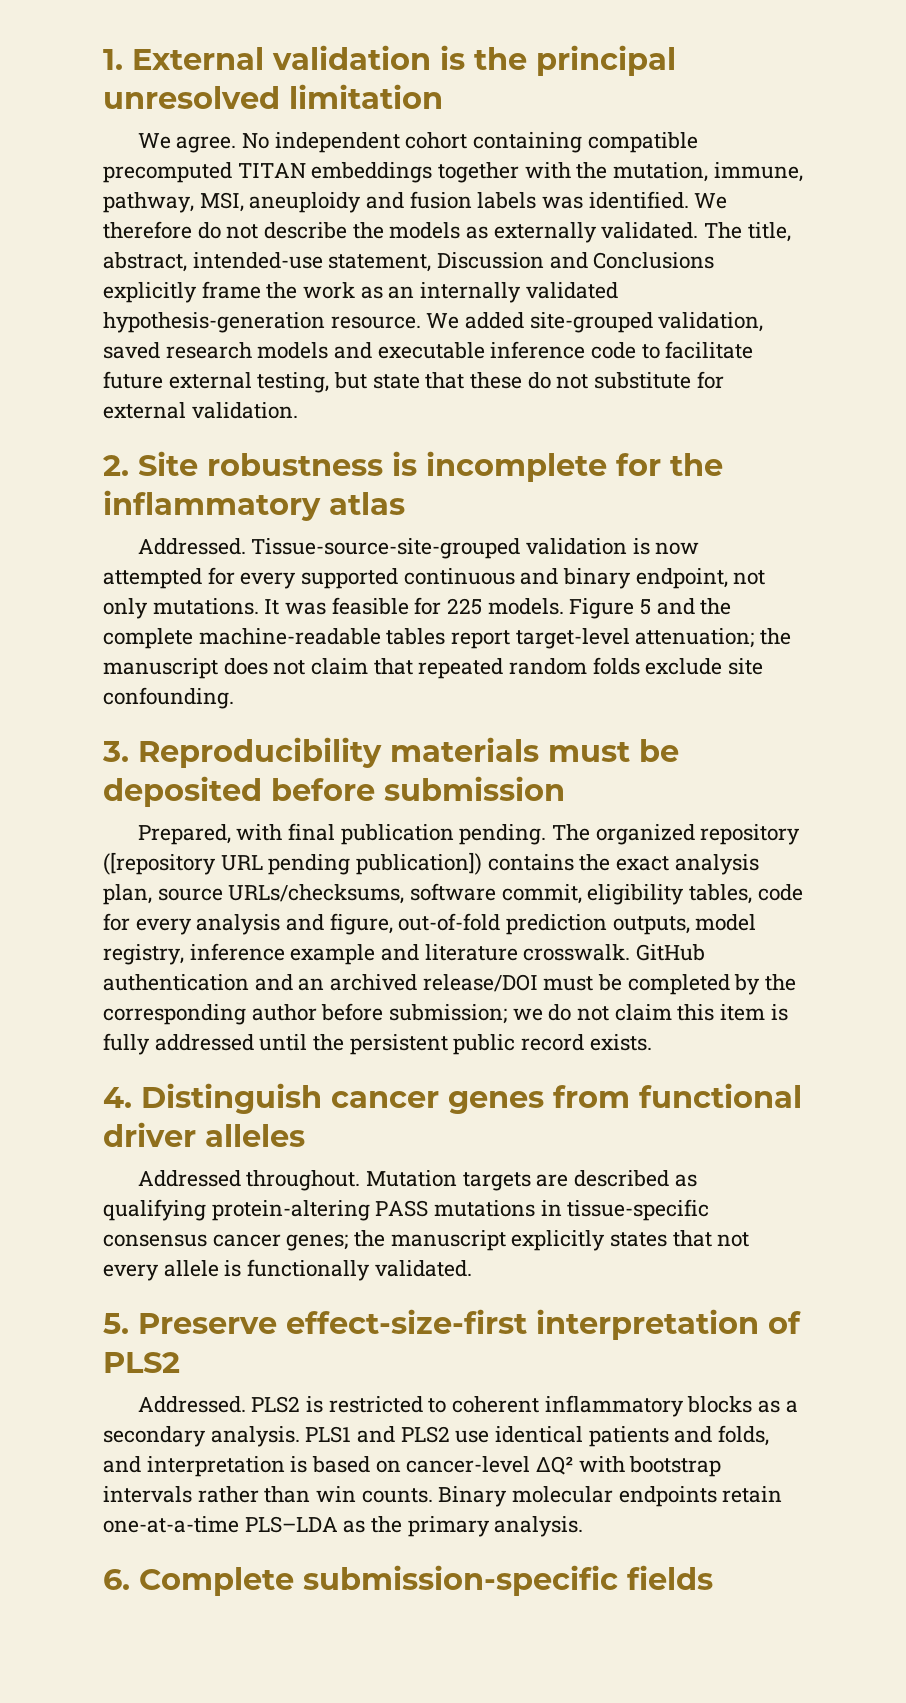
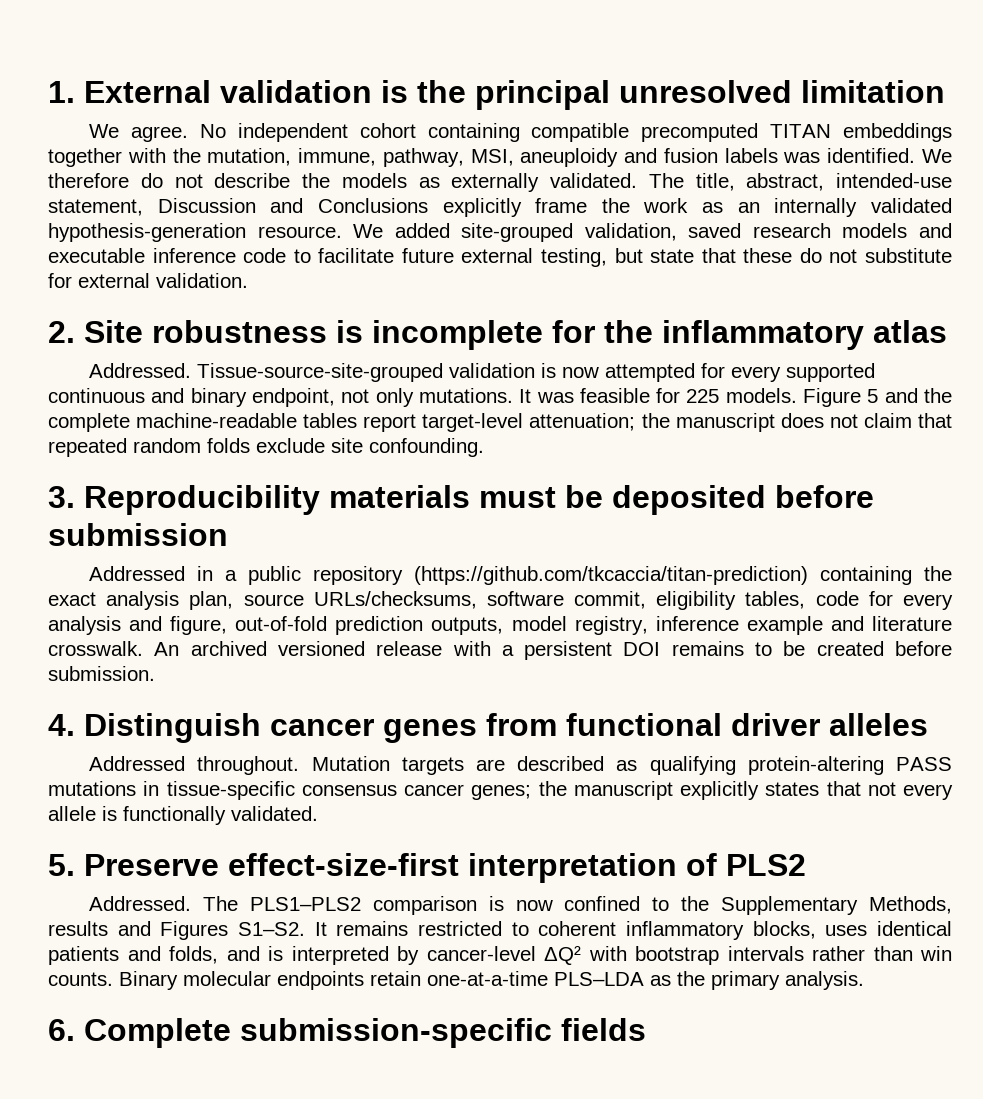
[137,823,801,845] [103,852,574,875] Prepared, with final publication pending. The organized repository ([repository URL pending publication]) contains -> [89,566,913,585] Addressed in a public repository (https://github.com/tkcaccia/titan-prediction) containing
[636,944,706,961] [103,974,797,995] [103,1003,788,1025] [103,1033,652,1055] GitHub authentication and an archived release/DOI must be completed by the corresponding author before submission; we do not claim this item is fully addressed until the persistent public record exists. -> [154,641,952,660] [48,666,155,681] An archived versioned release with a persistent DOI remains to be created before submission.
[251,1395,798,1417] [103,1426,490,1447] PLS2 is restricted to coherent inflammatory blocks as a secondary analysis. PLS1 and PLS2 use -> [203,896,952,915] [48,921,868,940] The PLS1–PLS2 comparison is now confined to the Supplementary Methods, results and Figures S1–S2. It remains restricted to coherent inflammatory blocks, uses
[146,1456,401,1477] interpretation is based on -> [268,946,419,965] is interpreted by

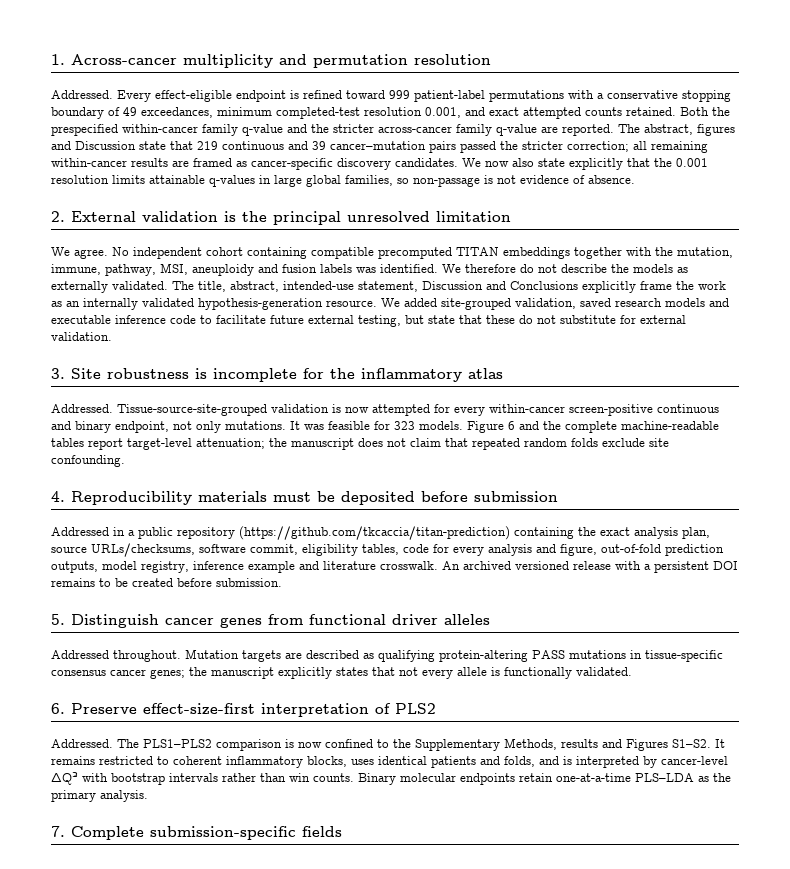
(75, 92) none -> [71,54,491,68] [51,90,731,102] [51,107,730,119] [51,124,735,136] [51,141,708,153] [51,158,708,170] [51,175,635,187] [51,211,65,222] Across-cancer multiplicity and permutation resolution // Addressed. Every effect-eligible endpoint is refined toward 999 patient-label permutations with a conservative stopping boundary of 49 exceedances, minimum completed-test resolution 0.001, and exact attempted counts retained. Both the prespecified within-cancer family q-value and the stricter across-cancer family q-value are reported. The abstract, figures and Discussion state that 219 continuous and 39 cancer–mutation pairs passed the stricter correction; all remaining within-cancer results are framed as cancer-specific discovery candidates. We now also state explicitly that the 0.001 resolution limits attainable q-values in large global families, so non-passage is not evidence of absence. // 2.
[48,321,75,343] 2. -> [51,368,65,379] 3.
[786,363,876,382] supported -> [489,404,653,416] within-cancer screen-positive
[686,389,720,403] 225 -> [394,421,415,430] 323
[867,389,879,403] 5 -> [508,421,515,430] 6
[48,486,75,508] 3. -> [51,491,65,502] 4.
[48,714,75,736] 4. -> [51,614,65,625] 5.
[48,854,75,876] 5. -> [51,703,65,714] 6.
[48,1019,75,1041] 6. -> [51,826,65,837] 7.

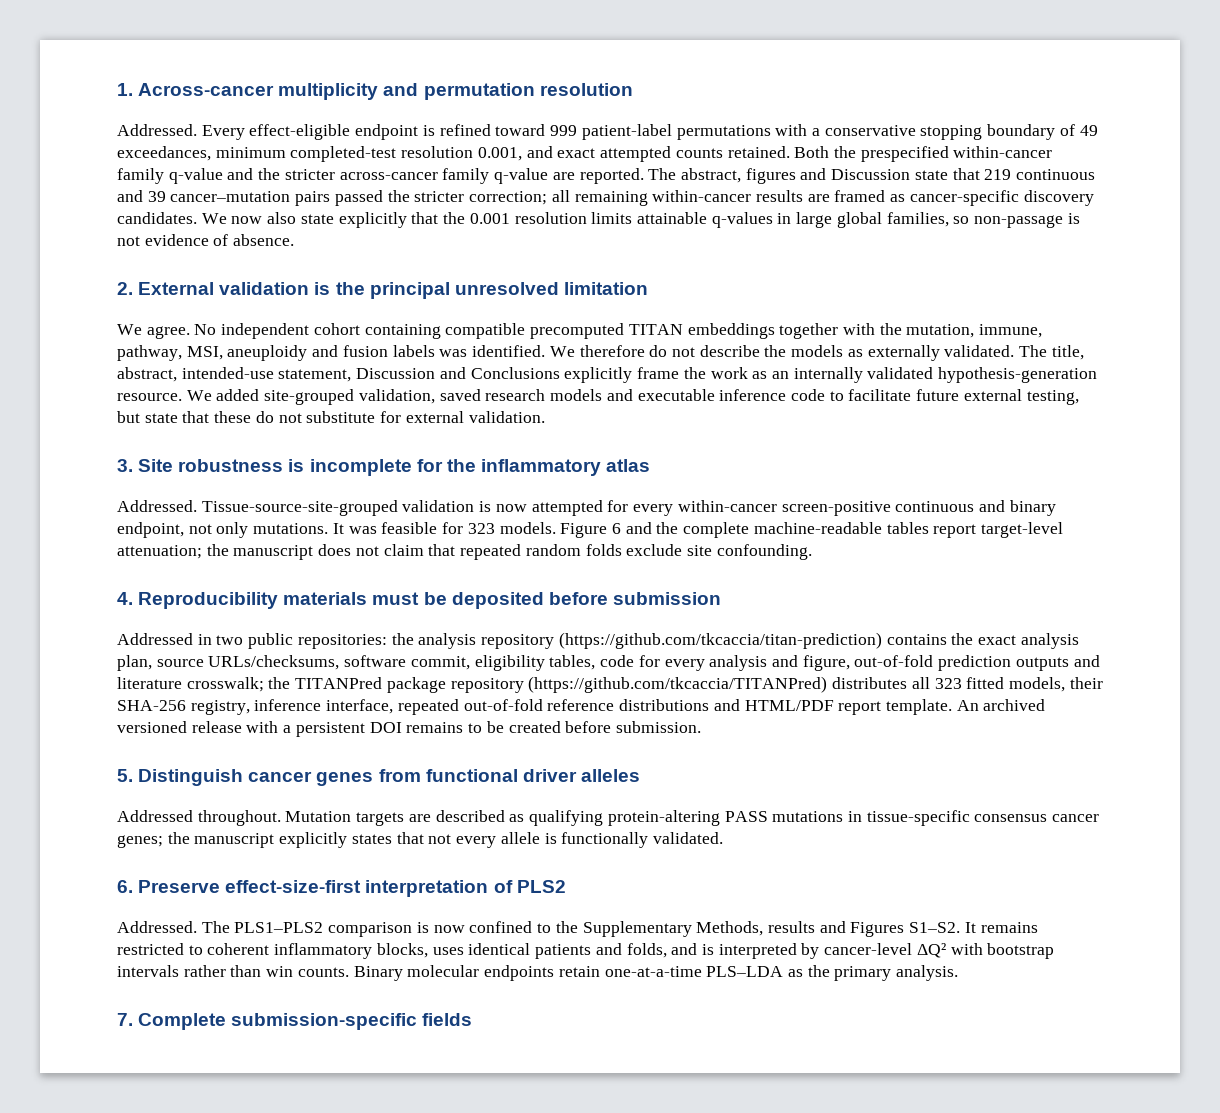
[128,527,173,539] a public -> [216,633,477,649] two public repositories: the analysis
[514,527,574,539] containing -> [886,634,947,645] contains
[51,561,438,573] outputs, model registry, inference example and literature crosswalk. -> [1015,655,1100,671] [117,676,1103,693] [117,699,952,715] outputs and literature crosswalk; the TITANPred package repository (https://github.com/tkcaccia/TITANPred) distributes all 323 fitted models, their SHA-256 registry, inference interface, repeated out-of-fold reference distributions and HTML/PDF report template.

